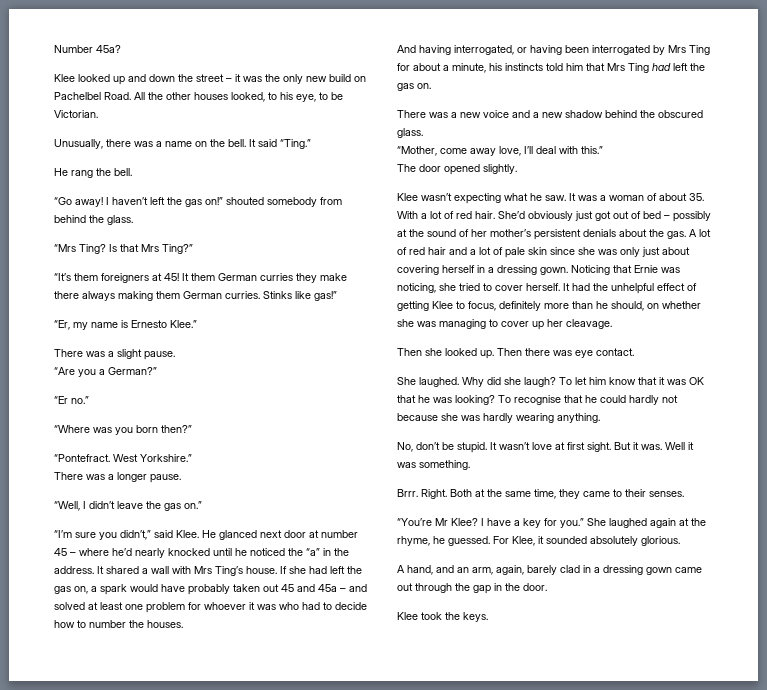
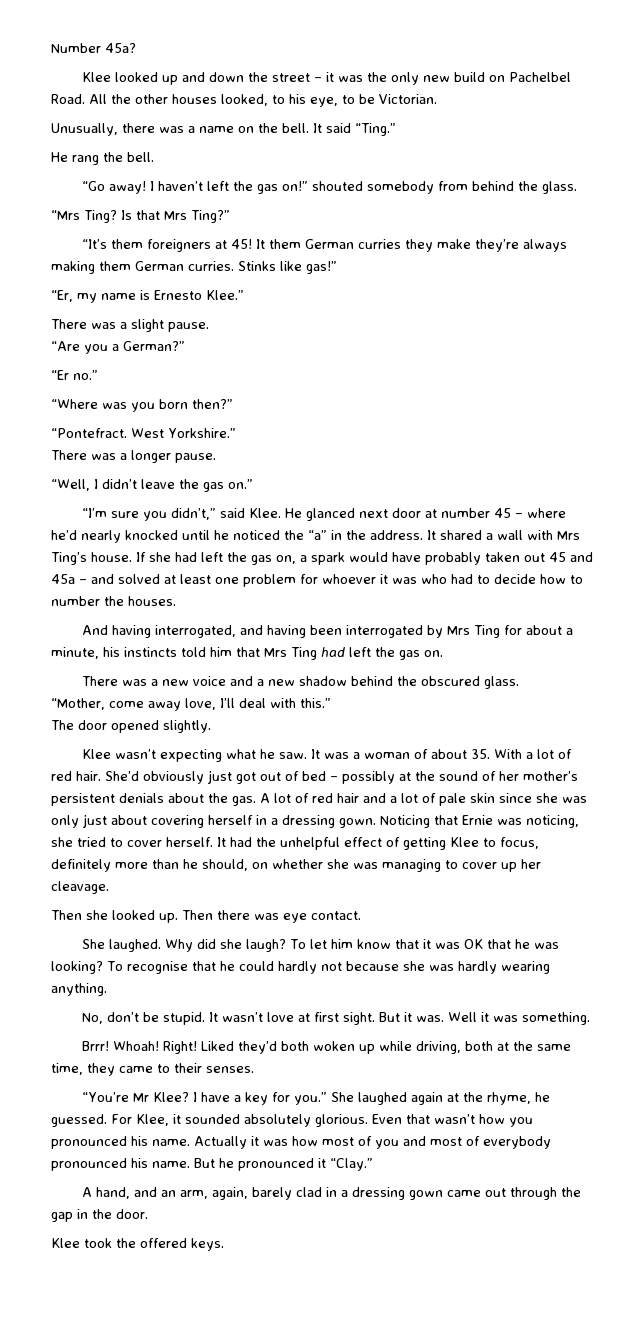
[54,291,79,299] there -> [475,239,520,252] they’re
[517,47,527,53] or -> [240,625,264,635] and
[397,489,472,499] Brrr. Right. Both -> [82,1041,494,1054] Brrr! Whoah! Right! Liked they’d both woken up while driving, both
(680, 541) none -> [372,1114,533,1127] [51,1136,551,1149] [51,1158,373,1171] Even that wasn’t how you pronounced his name. Actually it was how most of you and most of everybody pronounced his name. But he pronounced it “Clay.”
(460, 616) none -> [140,1238,187,1248] offered

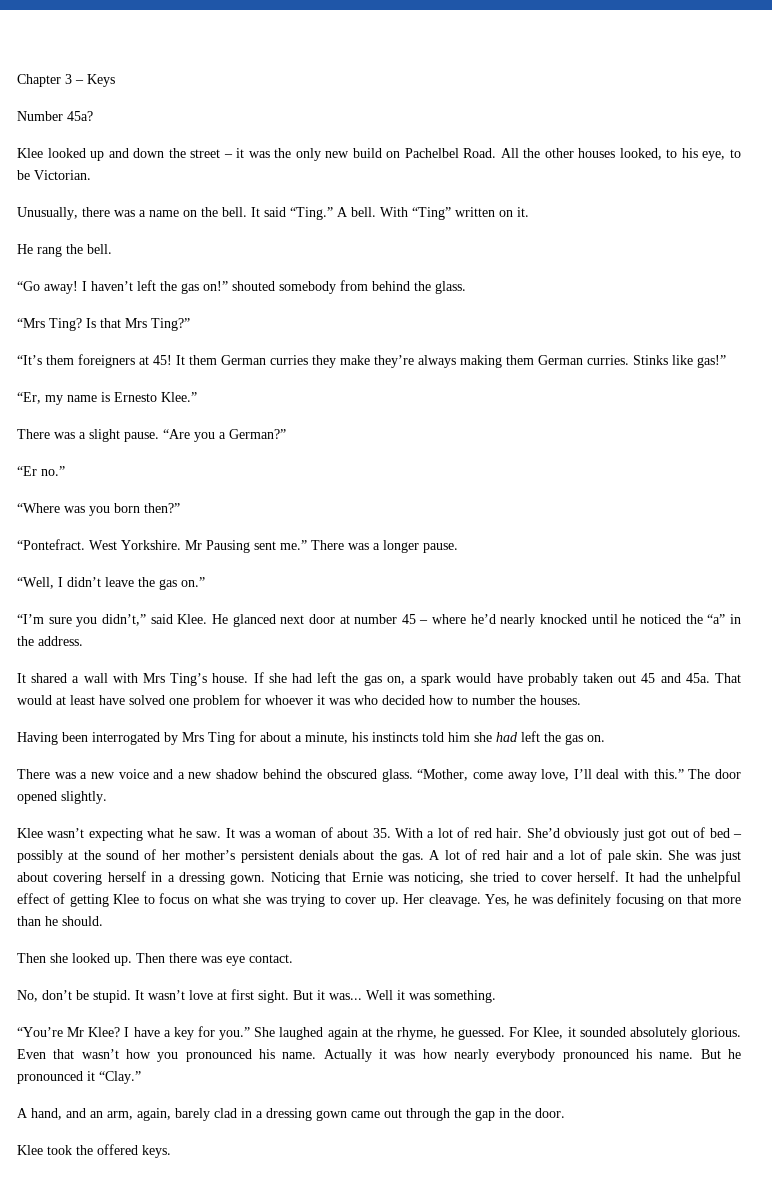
(51, 48) none -> [17,74,115,87] Chapter 3 – Keys //
(396, 129) none -> [337,207,529,220] A bell. With “Ting” written on it.
(209, 327) // -> (159, 437) none
[168,428,236,438] Yorkshire.” // -> [121,540,307,553] Yorkshire. Mr Pausing sent me.”
(423, 535) none -> (83, 641) //
[51,574,211,584] 45a – and solved at least -> [685,673,742,683] [17,695,165,705] 45a. That would at least have solved
[451,574,536,584] had to decide -> [382,695,425,705] decided
[82,625,307,638] And having interrogated, and having -> [17,732,58,745] Having
[236,647,317,660] that Mrs Ting -> [474,732,492,742] she
(520, 682) // -> (413, 775) none
(331, 703) // -> (684, 774) none
[470,793,587,803] [51,815,79,828] skin since she was only -> [635,850,716,860] skin. She was
[500,837,539,849] [51,859,541,872] [51,881,109,894] focus, definitely more than he should, on whether she was managing to cover up her cleavage. -> [159,893,741,907] [17,916,103,926] focus on what she was trying to cover up. Her cleavage. Yes, he was definitely focusing on that more than he should.
[82,939,560,952] [51,961,550,974] [51,983,107,996] // She laughed. Why did she laugh? To let him know that it was OK that he was looking? To recognise that he could hardly not because she was hardly wearing anything. -> (293, 958) none
[416,1015,445,1022] was. -> [329,993,362,1000] was...
[82,1041,572,1054] [51,1063,254,1076] // Brrr! Whoah! Right! Liked they’d both woken up while driving, both at the same time, they came to their senses. -> (496, 996) none
[322,1136,480,1149] most of you and most of -> [453,1049,489,1062] nearly

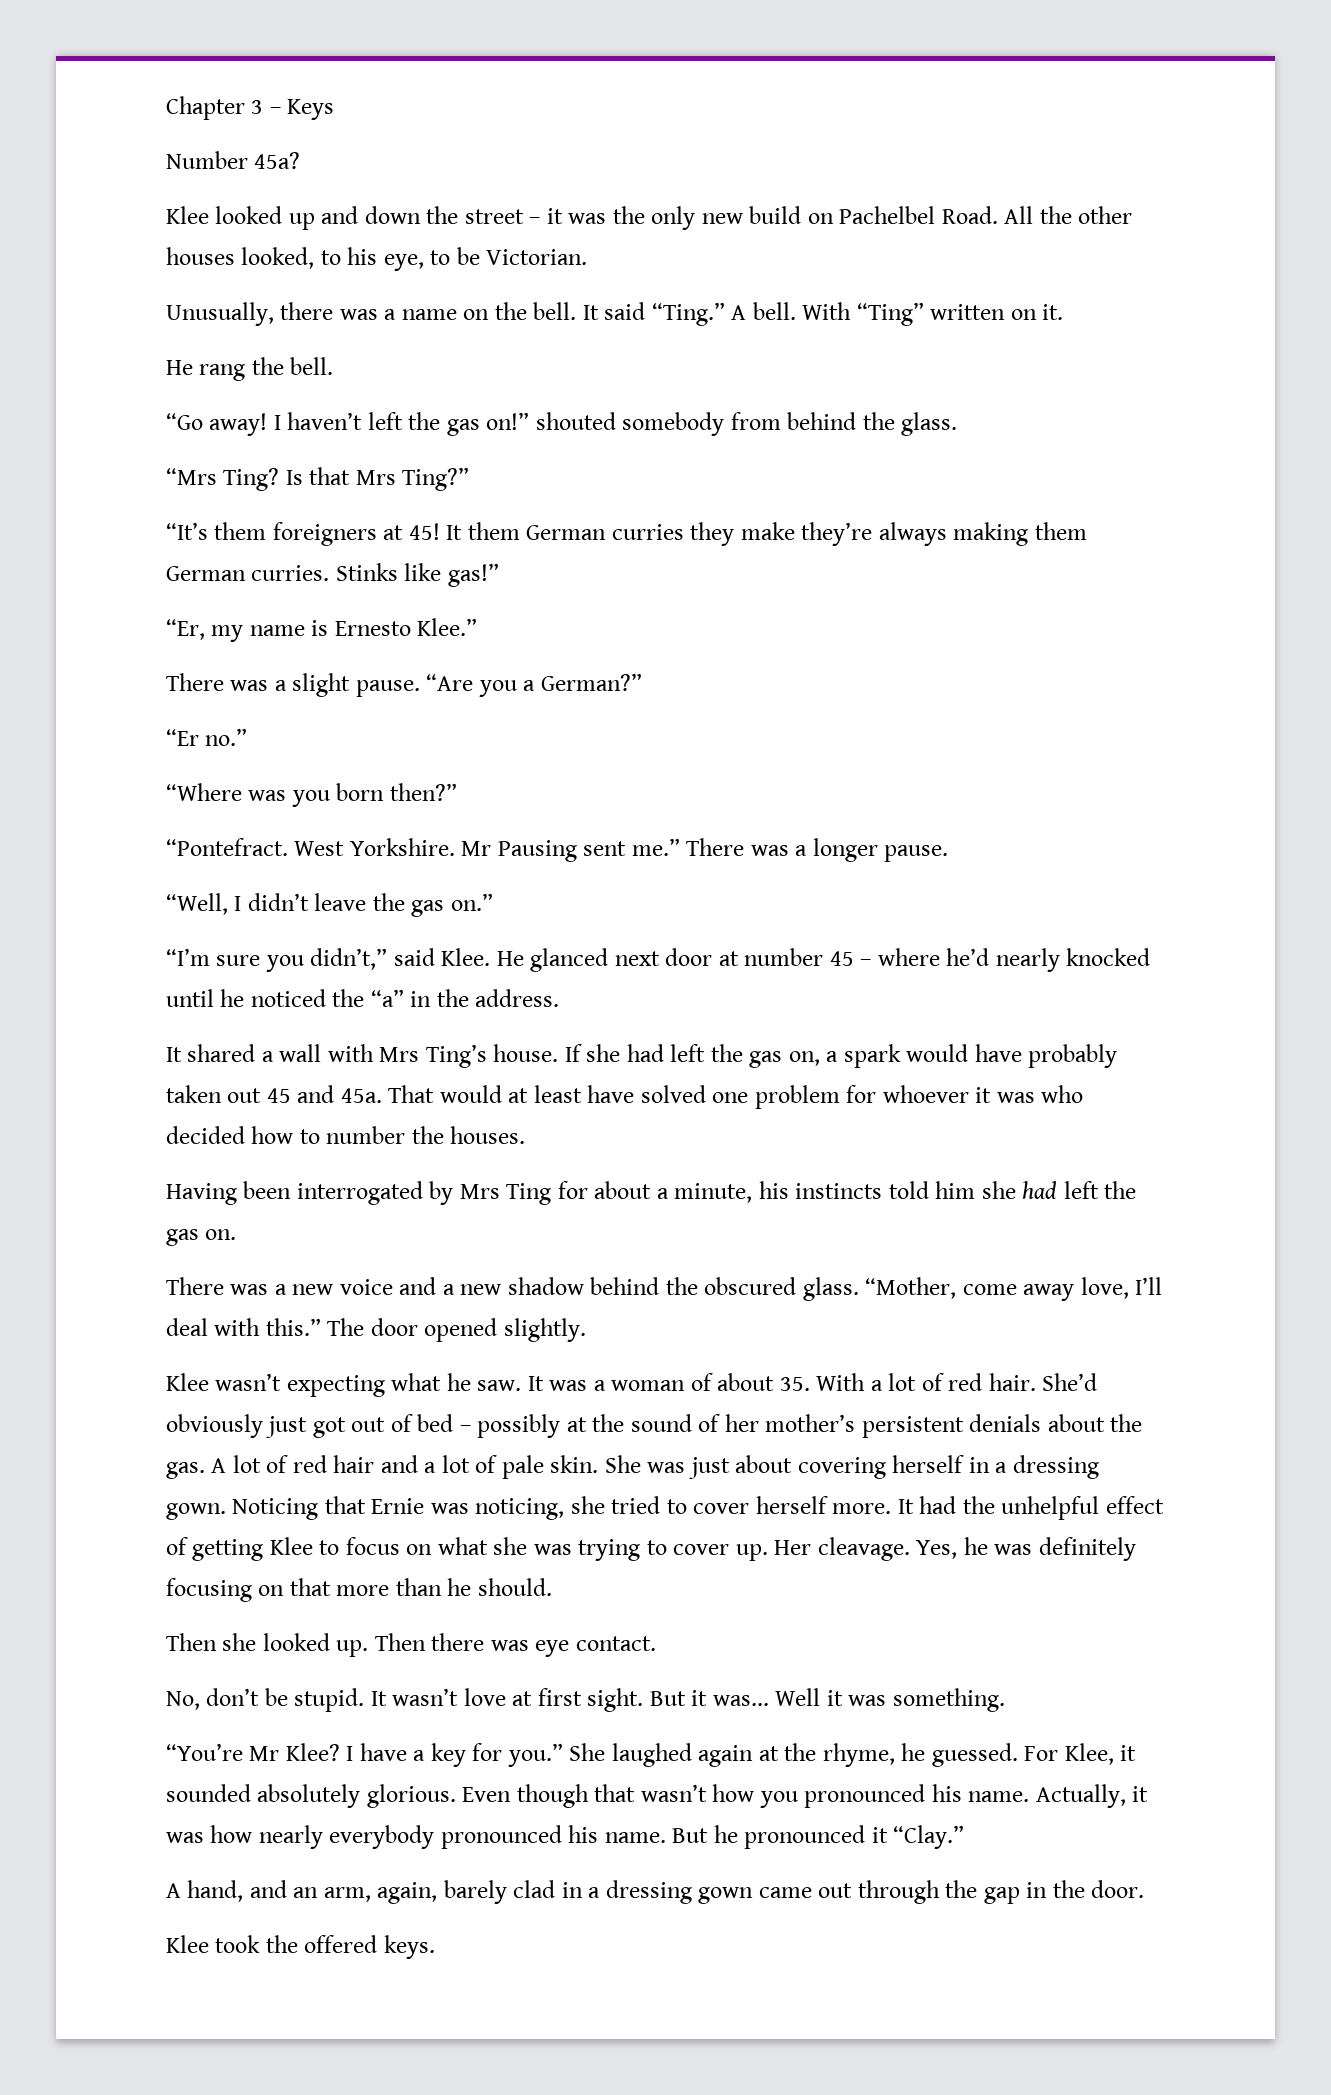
[577,871,620,882] herself. -> [755,1496,892,1514] herself more.
(46, 1054) none -> [516,1784,589,1808] though
[323,1049,372,1062] Actually -> [1035,1784,1126,1808] Actually,

